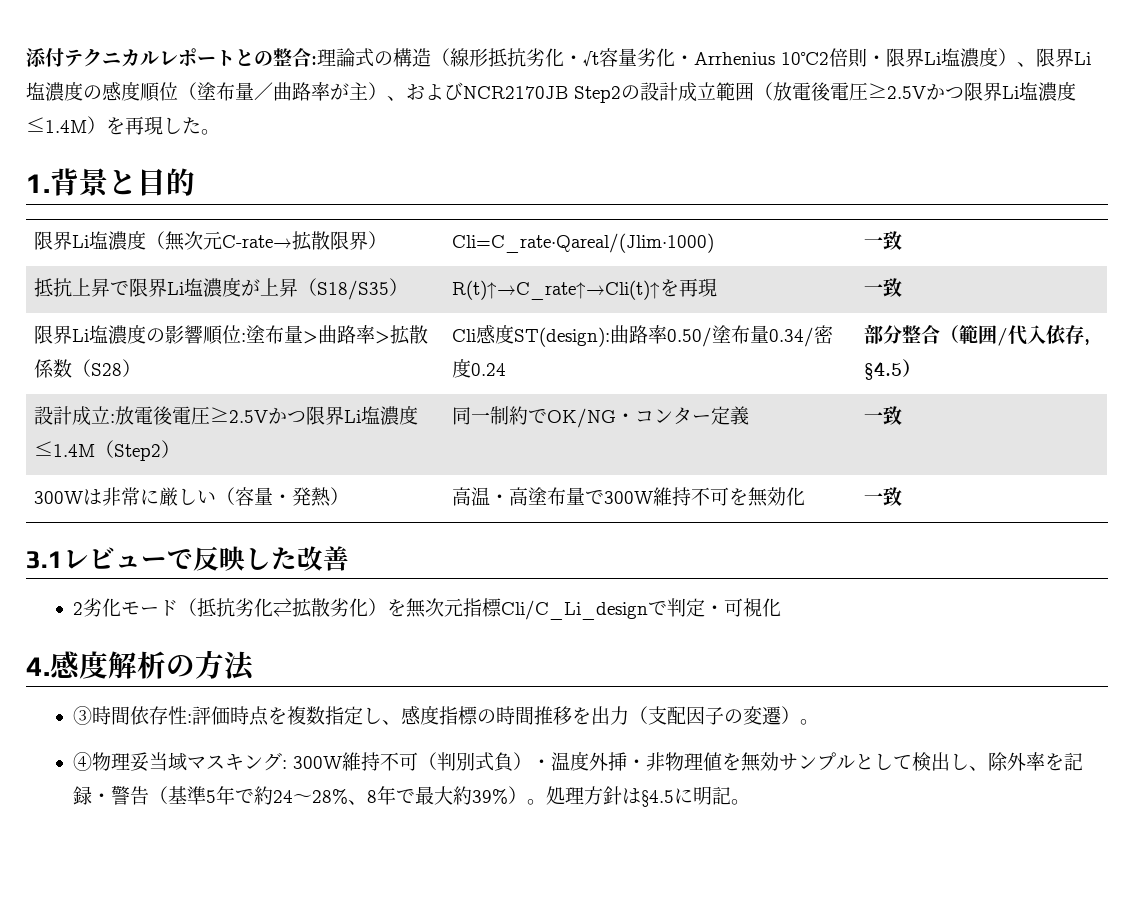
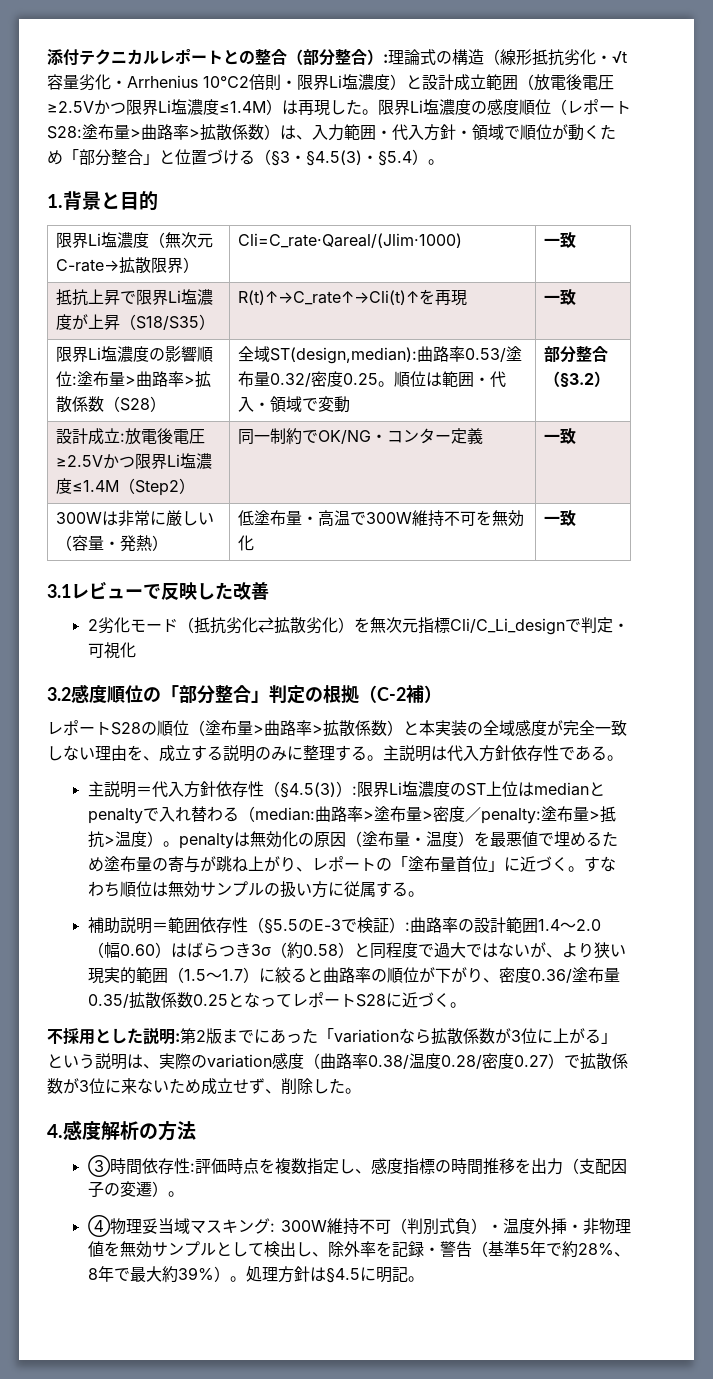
(311, 57) none -> [287,49,383,66] （部分整合）
[1017,48,1091,67] [26,82,640,103] 、限界Li塩濃度の感度順位（塗布量／曲路率が主）、およびNCR2170JB Step2の -> [406,75,422,89] と
[106,117,125,135] を -> [282,100,298,115] は
(220, 132) none -> [378,99,631,115] [47,124,616,141] [47,149,444,166] 限界Li塩濃度の感度順位（レポートS28:塗布量>曲路率>拡散係数）は、入力範囲・代入方針・領域で順位が動くため「部分整合」と位置づける（§3・§4.5(3)・§5.4）。
[452,325,834,347] [452,359,507,378] [864,324,1091,346] [864,361,903,380] Cli感度ST(design):曲路率0.50/塗布量0.34/密度0.24 | 部分整合（範囲/代入依存, §4.5 -> [238,346,523,364] [238,371,507,388] [238,396,351,413] [544,346,609,363] [544,371,595,387] 全域ST(design,median):曲路率0.53/塗布量0.32/密度0.25。順位は範囲・代入・領域で変動 | 部分整合（§3.2
[452,487,586,506] 高温・高塗布量 -> [238,510,351,527] 低塗布量・高温
(781, 607) none -> [47,684,442,704] [47,720,627,737] [47,745,623,762] [87,781,605,798] [87,806,616,824] [87,831,618,849] [87,856,616,873] [87,881,424,898] [87,917,601,934] [87,942,626,959] [87,967,620,984] [87,992,466,1009] [47,1027,617,1045] [47,1053,628,1070] [47,1078,361,1095] // 3.2感度順位の「部分整合」判定の根拠（C-2補） // レポートS28の順位（塗布量>曲路率>拡散係数）と本実装の全域感度が完全一致しない理由を、成立する説明のみに整理する。主説明は代入方針依存性である。 // 主説明＝代入方針依存性（§4.5(3)）:限界Li塩濃度のST上位はmedianとpenaltyで入れ替わる（median:曲路率>塗布量>密度／penalty:塗布量>抵抗>温度）。penaltyは無効化の原因（塗布量・温度）を最悪値で埋めるため塗布量の寄与が跳ね上がり、レポートの「塗布量首位」に近づく。すなわち順位は無効サンプルの扱い方に従属する。 // 補助説明＝範囲依存性（§5.5のE-3で検証）:曲路率の設計範囲1.4〜2.0（幅0.60）はばらつき3σ（約0.58）と同程度で過大ではないが、より狭い現実的範囲（1.5〜1.7）に絞ると曲路率の順位が下がり、密度0.36/塗布量0.35/拡散係数0.25となってレポートS28に近づく。 // 不採用とした説明:第2版までにあった「variationなら拡散係数が3位に上がる」という説明は、実際のvariation感度（曲路率0.38/温度0.28/密度0.27）で拡散係数が3位に来ないため成立せず、削除した。
[272,790,312,803] 24〜 -> (578, 1249) none

